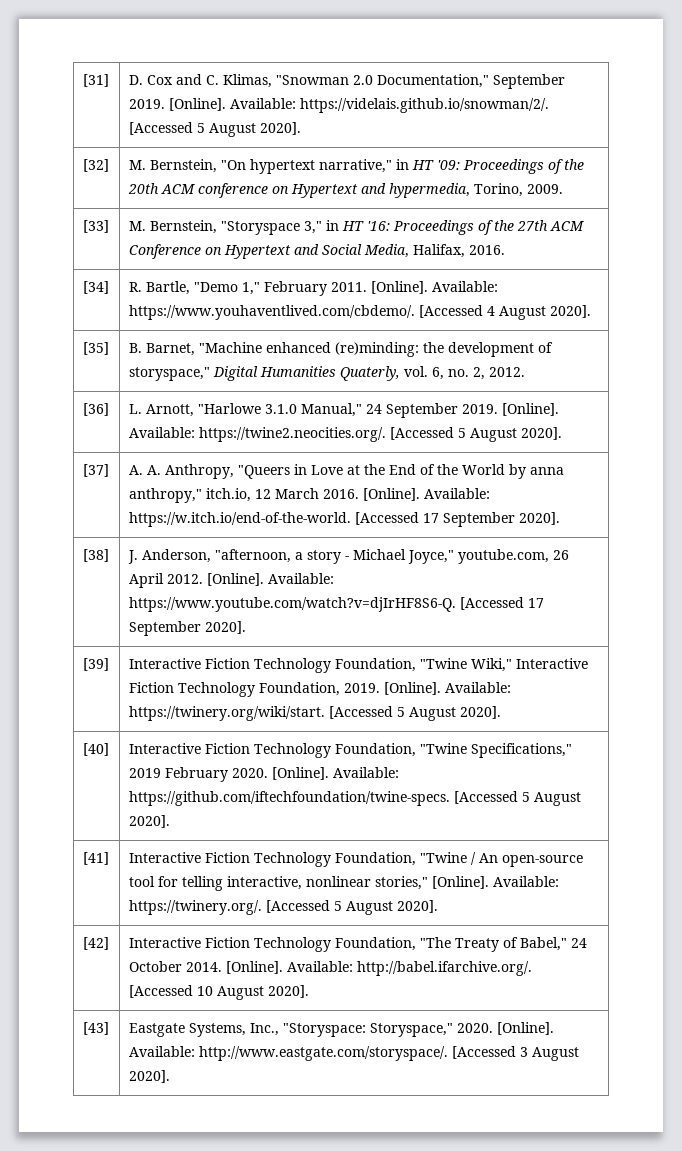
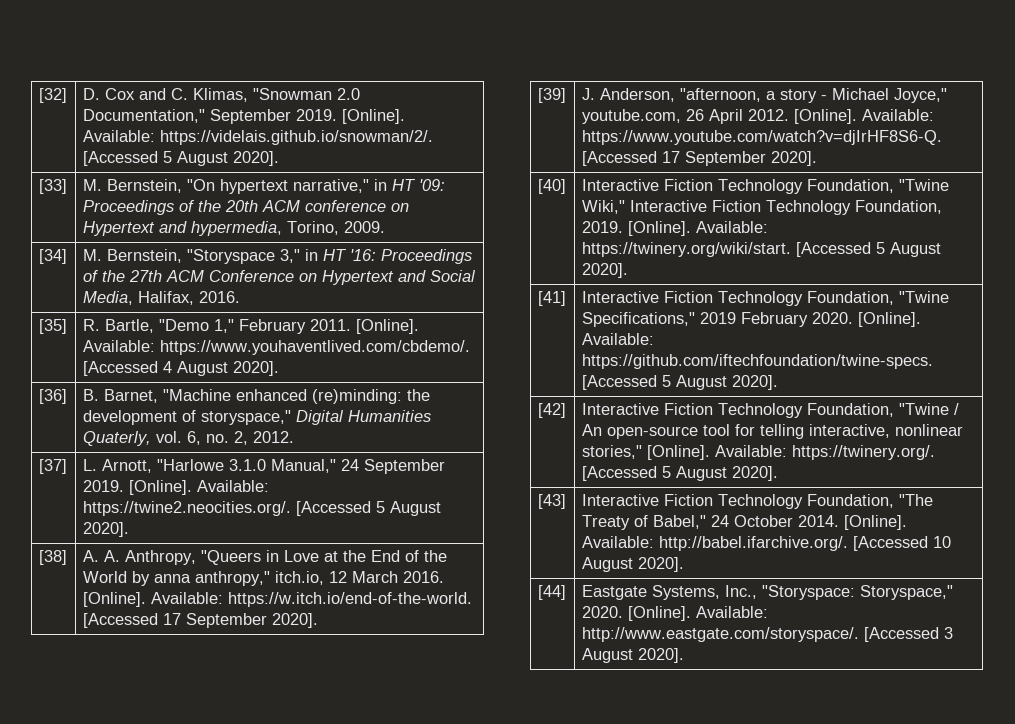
[82,74,109,87] [31] -> [38,88,67,103] [32]
[82,159,109,172] [32] -> [38,179,67,194] [33]
[82,220,109,233] [33] -> [38,249,67,264] [34]
[82,281,109,294] [34] -> [38,319,67,334] [35]
[82,342,109,355] [35] -> [38,389,67,404] [36]
[82,403,109,416] [36] -> [38,459,67,474] [37]
[82,464,109,477] [37] -> [38,550,67,565] [38]
[82,549,109,562] [38] -> [537,88,566,103] [39]
[82,658,109,671] [39] -> [537,179,566,194] [40]
[82,743,109,756] [40] -> [537,291,566,306] [41]
[82,852,109,865] [41] -> [537,403,566,418] [42]
[82,937,109,950] [42] -> [537,494,566,509] [43]
[82,1022,109,1035] [43] -> [537,585,566,600] [44]

